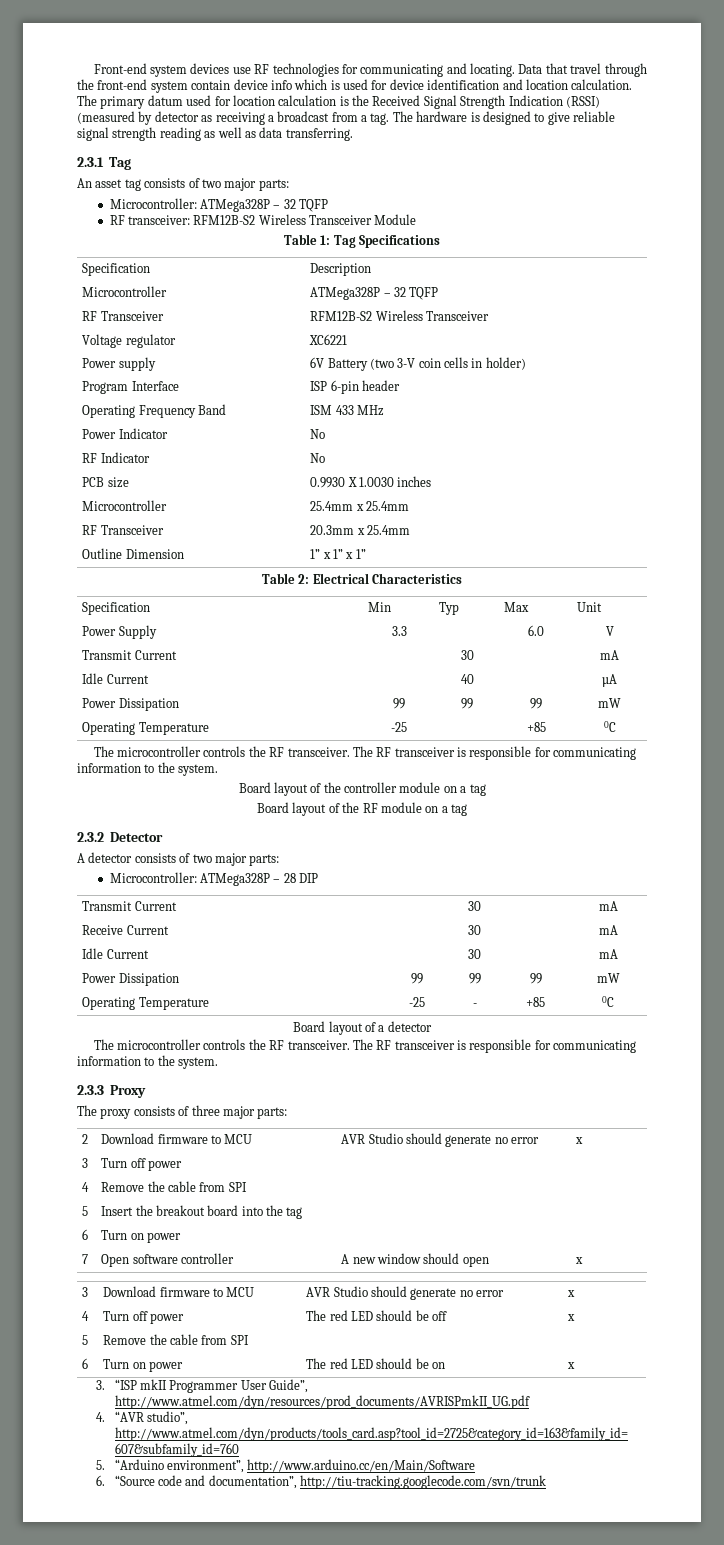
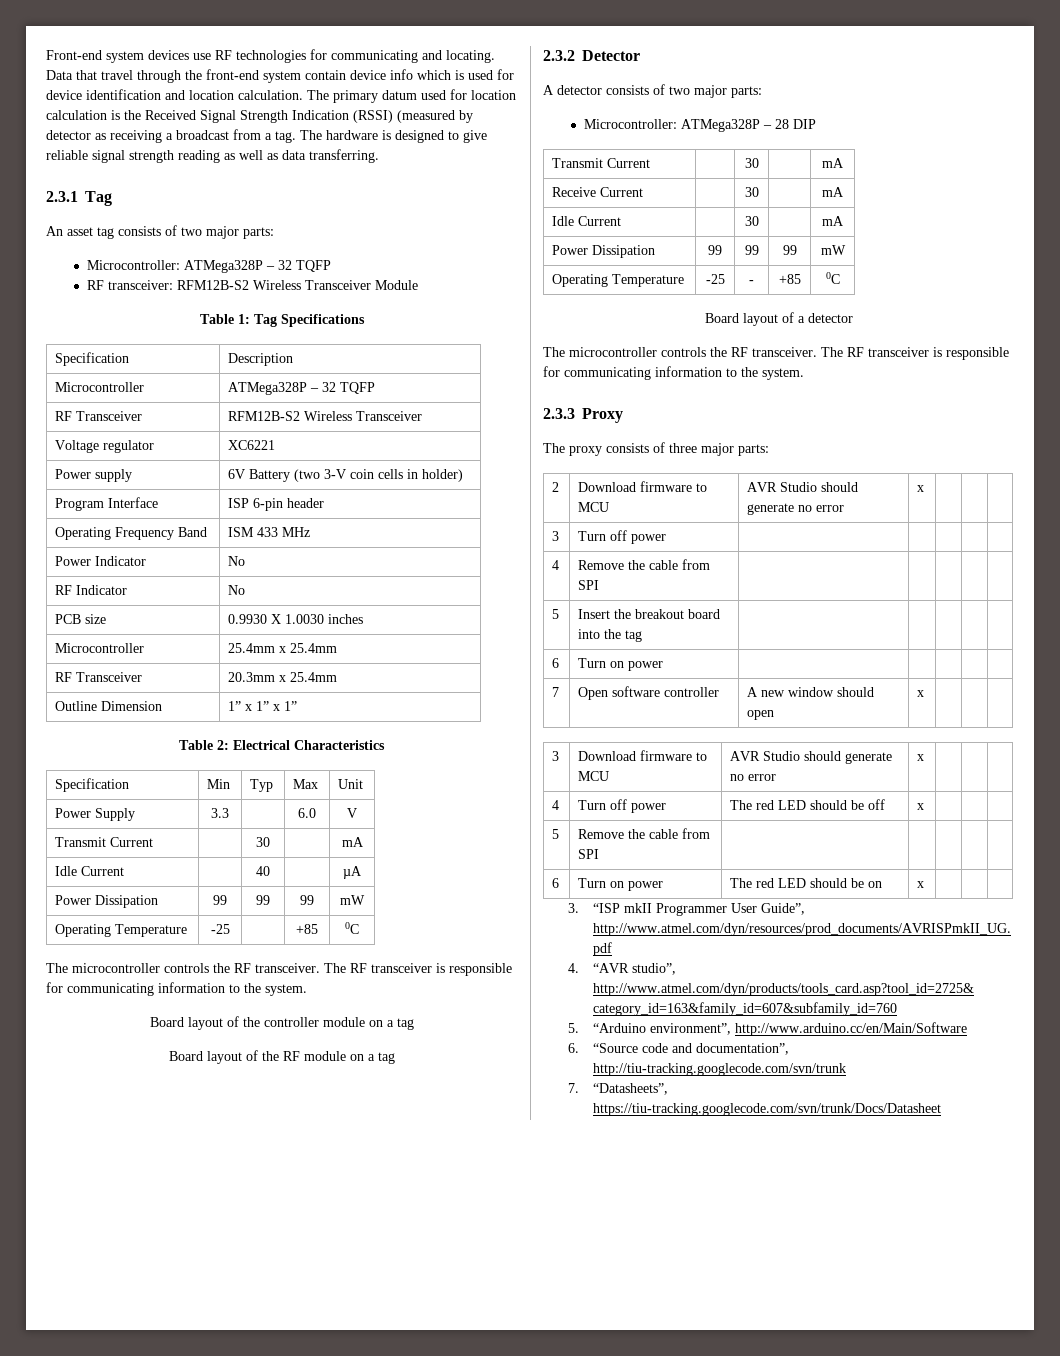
(547, 1482) none -> [568,1083,669,1095] [593,1103,942,1116] // 7. “Datasheets”, https://tiu-tracking.googlecode.com/svn/trunk/Docs/Datasheet

